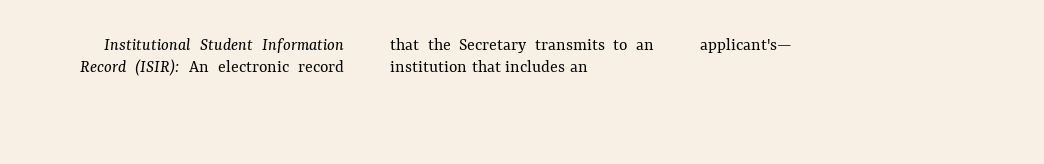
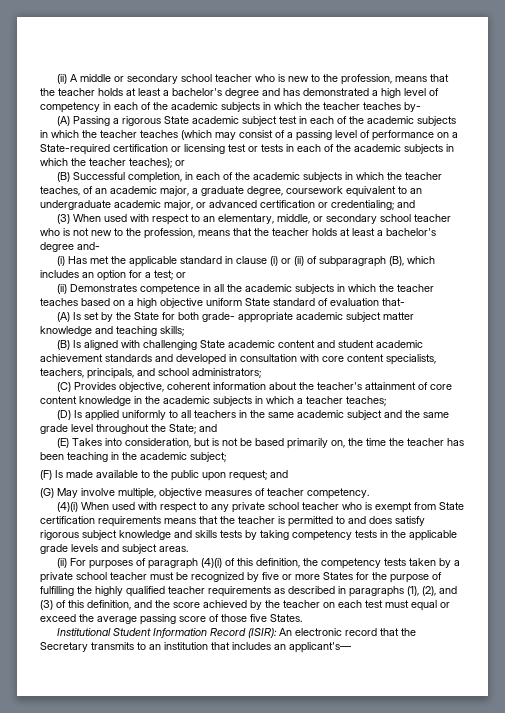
(104, 44) none -> [57,74,450,85] [40,88,439,98] [40,102,421,113] [57,116,457,126] [40,130,458,141] [40,144,454,155] [40,158,185,168] [57,172,443,183] [40,186,422,197] [40,200,415,210] [57,214,452,225] [40,228,436,239] [40,242,100,252] [57,256,436,267] [40,270,186,281] [57,284,435,295] [40,298,405,308] [57,312,415,323] [40,326,184,336] [57,340,424,350] [40,354,436,365] [40,368,261,379] [57,382,453,392] [40,396,386,406] [57,410,450,421] [40,424,217,434] [57,438,465,449] [40,452,226,462] [40,470,288,481] [40,488,369,499] [57,502,465,513] [40,516,425,527] [40,530,457,541] [40,544,188,554] [57,558,461,569] [40,572,442,583] [40,586,457,597] [40,600,450,611] [40,614,302,625] (ii) A middle or secondary school teacher who is new to the profession, means that the teacher holds at least a bachelor's degree and has demonstrated a high level of competency in each of the academic subjects in which the teacher teaches by- // (A) Passing a rigorous State academic subject test in each of the academic subjects in which the teacher teaches (which may consist of a passing level of performance on a State-required certification or licensing test or tests in each of the academic subjects in which the teacher teaches); or // (B) Successful completion, in each of the academic subjects in which the teacher teaches, of an academic major, a graduate degree, coursework equivalent to an undergraduate academic major, or advanced certification or credentialing; and // (3) When used with respect to an elementary, middle, or secondary school teacher who is not new to the profession, means that the teacher holds at least a bachelor's degree and- // (i) Has met the applicable standard in clause (i) or (ii) of subparagraph (B), which includes an option for a test; or // (ii) Demonstrates competence in all the academic subjects in which the teacher teaches based on a high objective uniform State standard of evaluation that- // (A) Is set by the State for both grade- appropriate academic subject matter knowledge and teaching skills; // (B) Is aligned with challenging State academic content and student academic achievement standards and developed in consultation with core content specialists, teachers, principals, and school administrators; // (C) Provides objective, coherent information about the teacher's attainment of core content knowledge in the academic subjects in which a teacher teaches; // (D) Is applied uniformly to all teachers in the same academic subject and the same grade level throughout the State; and // (E) Takes into consideration, but is not be based primarily on, the time the teacher has been teaching in the academic subject; // (F) Is made available to the public upon request; and // (G) May involve multiple, objective measures of teacher competency. // (4)(i) When used with respect to any private school teacher who is exempt from State certification requirements means that the teacher is permitted to and does satisfy rigorous subject knowledge and skills tests by taking competency tests in the applicable grade levels and subject areas. // (ii) For purposes of paragraph (4)(i) of this definition, the competency tests taken by a private school teacher must be recognized by five or more States for the purpose of fulfilling the highly qualified teacher requirements as described in paragraphs (1), (2), and (3) of this definition, and the score achieved by the teacher on each test must equal or exceed the average passing score of those five States. //

